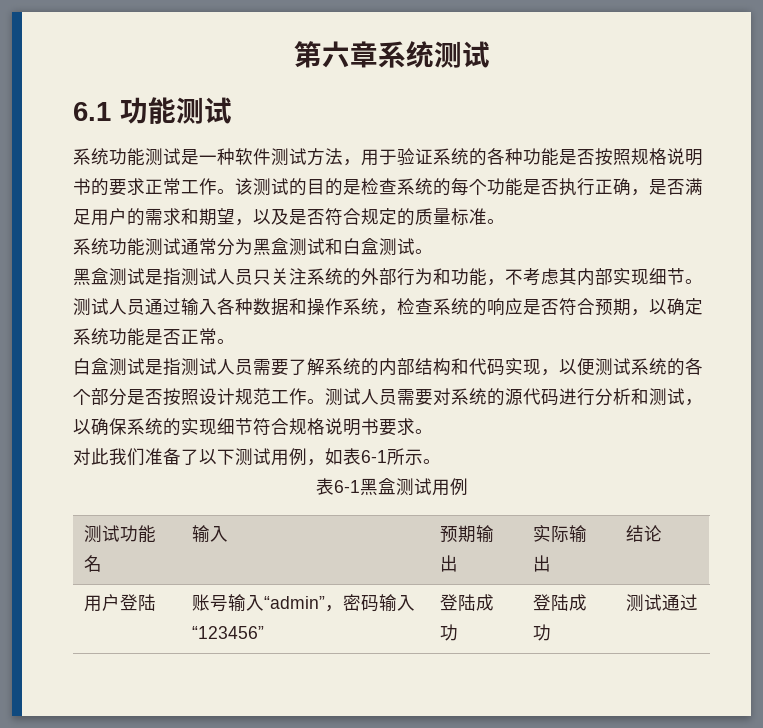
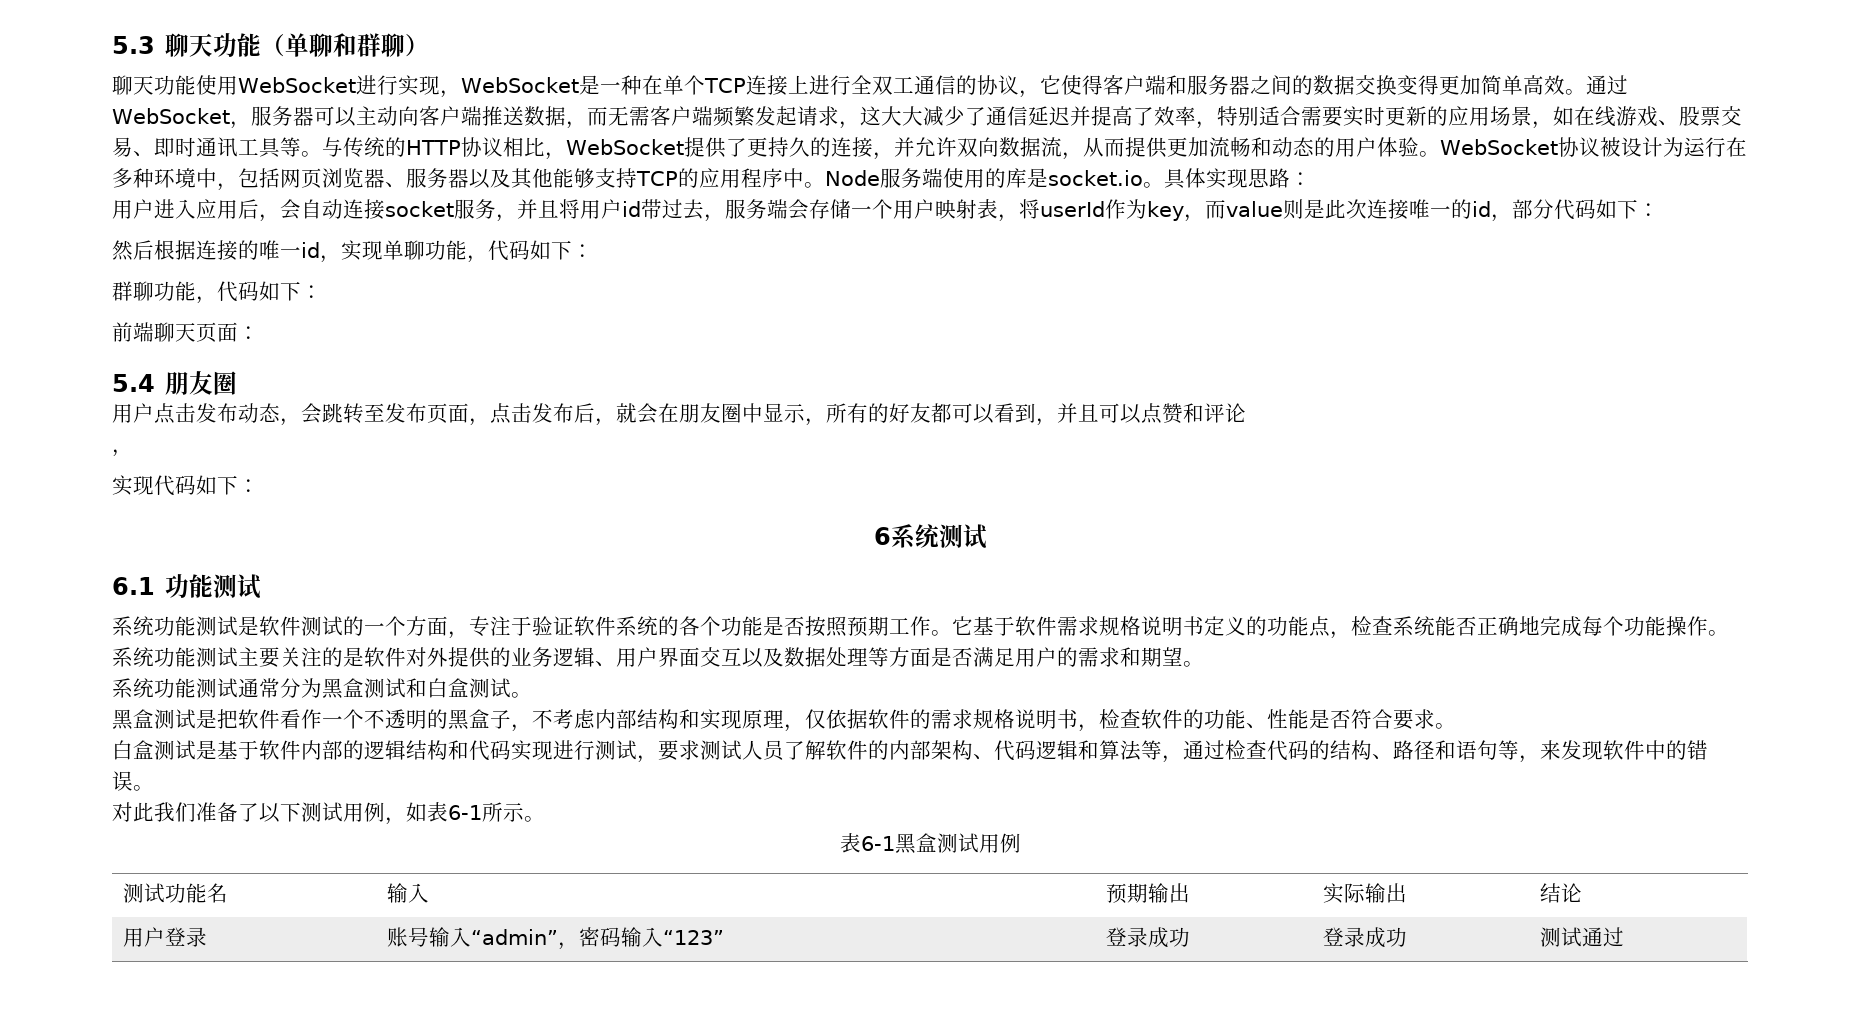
[293,41,378,68] 第六章 -> [112,33,430,57] [112,75,1628,98] [112,106,1742,129] [112,137,1747,160] [112,168,1311,191] [112,199,1659,222] [112,240,593,263] [112,281,322,304] [112,322,259,342] [112,371,238,395] [112,403,1246,426] [112,449,133,457] [112,475,259,496] [873,527,891,545] 5.3聊天功能（单聊和群聊） // 聊天功能使用WebSocket进行实现，WebSocket是一种在单个TCP连接上进行全双工通信的协议，它使得客户端和服务器之间的数据交换变得更加简单高效。通过WebSocket，服务器可以主动向客户端推送数据，而无需客户端频繁发起请求，这大大减少了通信延迟并提高了效率，特别适合需要实时更新的应用场景，如在线游戏、股票交易、即时通讯工具等。与传统的HTTP协议相比，WebSocket提供了更持久的连接，并允许双向数据流，从而提供更加流畅和动态的用户体验。WebSocket协议被设计为运行在多种环境中，包括网页浏览器、服务器以及其他能够支持TCP的应用程序中。Node服务端使用的库是socket.io。具体实现思路： // 用户进入应用后，会自动连接socket服务，并且将用户id带过去，服务端会存储一个用户映射表，将userId作为key，而value则是此次连接唯一的id，部分代码如下： // 然后根据连接的唯一id，实现单聊功能，代码如下： // 群聊功能，代码如下： // 前端聊天页面： // 5.4朋友圈 // 用户点击发布动态，会跳转至发布页面，点击发布后，就会在朋友圈中显示，所有的好友都可以看到，并且可以点赞和评论 // ， // 实现代码如下： // 6
[199,148,235,165] 一种 -> (259, 626) none
[307,148,523,166] 方法，用于验证系统的各种 -> [343,616,721,639] 的一个方面，专注于验证软件系统的各个
[631,148,703,166] [73,178,649,196] 规格说明书的要求正常工作。该测试的目的是检查系统的每个功能是否执行正确， -> [847,616,1729,639] [112,647,931,668] 预期工作。它基于软件需求规格说明书定义的功能点，检查系统能否正确地完成每个功能操作。系统功能测试主要关注的是软件对外提供的业务逻辑、用户界面交互以及数据处理等方面
[235,208,487,226] ，以及是否符合规定的质量标准 -> (1183, 656) none
[163,268,703,286] [73,298,703,316] [73,328,235,346] [73,358,703,376] [73,388,703,406] [73,418,415,436] 指测试人员只关注系统的外部行为和功能，不考虑其内部实现细节。测试人员通过输入各种数据和操作系统，检查系统的响应是否符合预期，以确定系统功能是否正常。 // 白盒测试是指测试人员需要了解系统的内部结构和代码实现，以便测试系统的各个部分是否按照设计规范工作。测试人员需要对系统的源代码进行分析和测试，以确保系统的实现细节符合规格说明书要求 -> [217,709,1456,732] [112,740,1708,763] [112,771,133,791] 把软件看作一个不透明的黑盒子，不考虑内部结构和实现原理，仅依据软件的需求规格说明书，检查软件的功能、性能是否符合要求。 // 白盒测试是基于软件内部的逻辑结构和代码实现进行测试，要求测试人员了解软件的内部架构、代码逻辑和算法等，通过检查代码的结构、路径和语句等，来发现软件中的错误
[138,594,157,611] 陆 -> [185,927,207,947] 录
[192,626,265,639] [440,594,477,611] “123456” | 登陆 -> [662,930,724,945] [1105,927,1148,947] “123” | 登录
[551,594,570,611] 陆 -> [1343,927,1365,947] 录

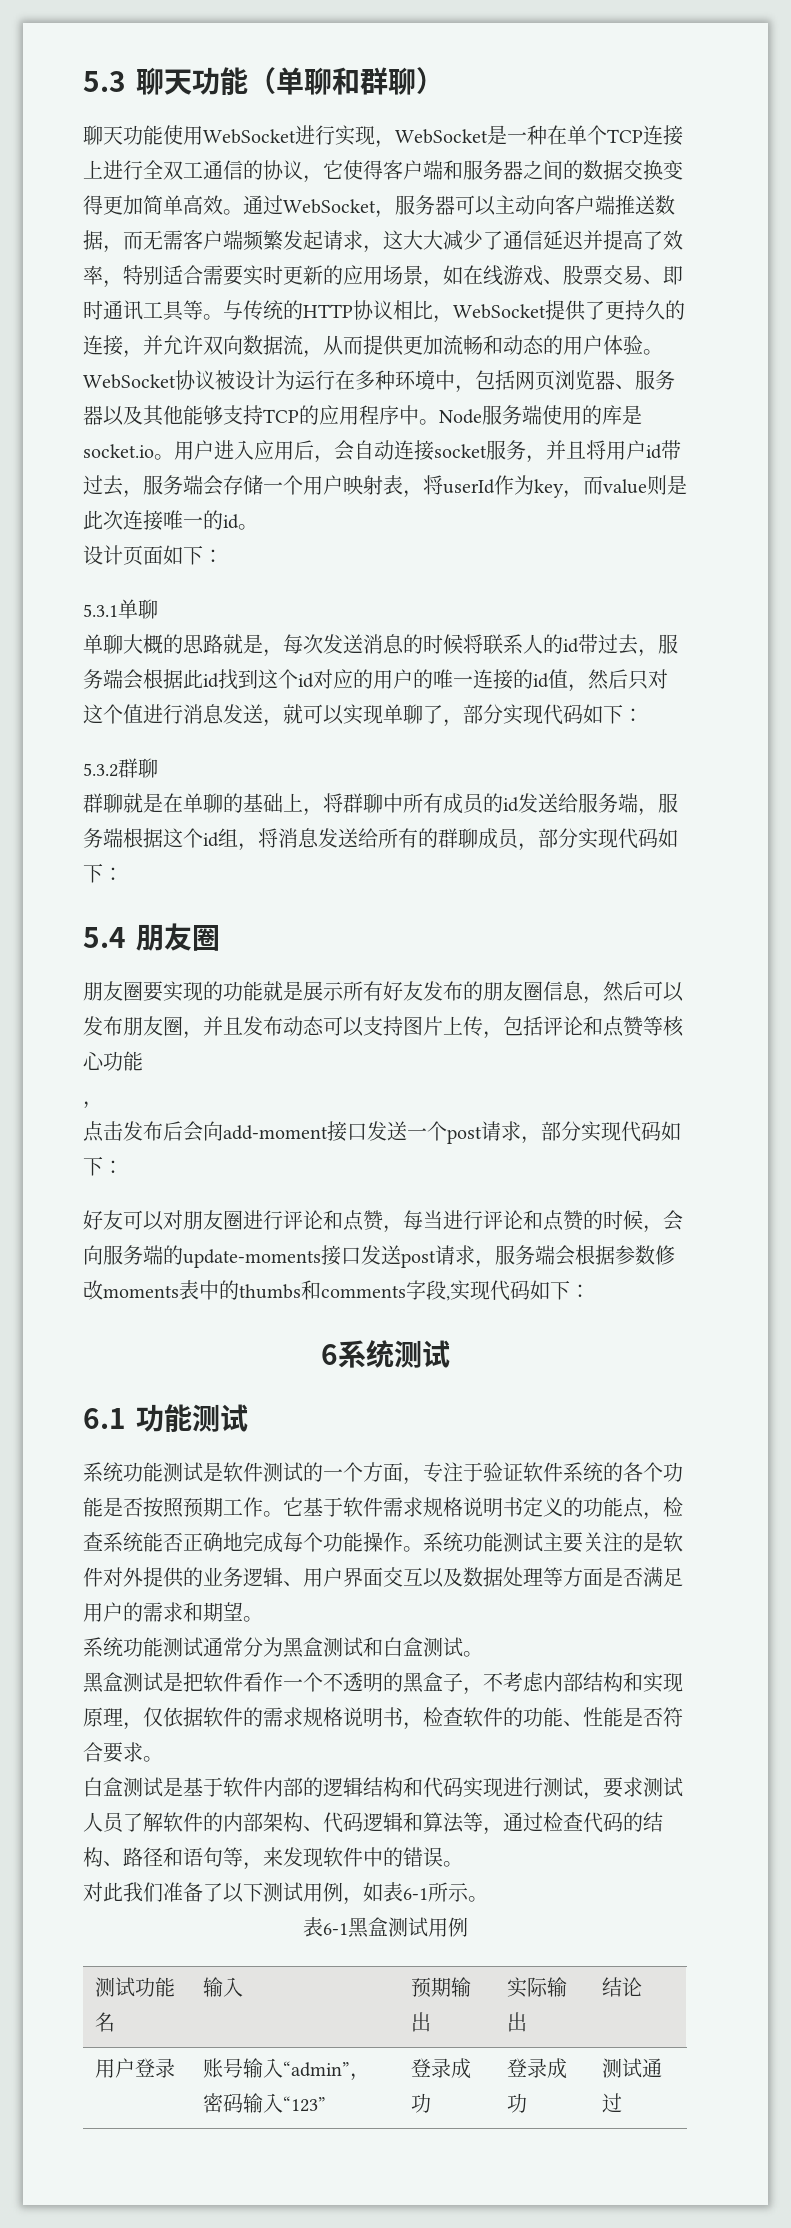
[1163,168,1311,189] 具体实现思路： // -> (174, 457) none
[1490,199,1659,222] [112,240,593,263] [112,281,322,304] [112,322,259,342] [112,371,238,395] [112,403,490,426] ，部分代码如下： // 然后根据连接的唯一id，实现单聊功能，代码如下： // 群聊功能，代码如下： // 前端聊天页面： // 5.4朋友圈 // 用户点击发布动态，会跳转至发布页面， -> [238,524,258,530] [83,545,223,565] [83,599,158,619] [83,634,678,657] [83,669,668,692] [83,704,643,727] [83,758,158,778] [83,793,678,816] [83,828,678,851] [83,863,123,883] [83,923,220,951] [83,981,684,1004] [83,1016,684,1039] [83,1051,143,1071] [83,1101,103,1109] 。 // 设计页面如下： // 5.3.1单聊 // 单聊大概的思路就是，每次发送消息的时候将联系人的id带过去，服务端会根据此id找到这个id对应的用户的唯一连接的id值，然后只对这个值进行消息发送，就可以实现单聊了，部分实现代码如下： // 5.3.2群聊 // 群聊就是在单聊的基础上，将群聊中所有成员的id发送给服务端，服务端根据这个id组，将消息发送给所有的群聊成员，部分实现代码如下： // 5.4朋友圈 // 朋友圈要实现的功能就是展示所有好友发布的朋友圈信息，然后可以发布朋友圈，并且发布动态可以支持图片上传，包括评论和点赞等核心功能 // ， //
[595,403,1246,426] [112,449,133,457] ，就会在朋友圈中显示，所有的好友都可以看到，并且可以点赞和评论 // ， // -> [183,1121,681,1144] [83,1156,123,1176] [83,1210,683,1233] [83,1245,675,1268] [83,1280,450,1301] 会向add-moment接口发送一个post请求，部分实现代码如下： // 好友可以对朋友圈进行评论和点赞，每当进行评论和点赞的时候，会向服务端的update-moments接口发送post请求，服务端会根据参数修改moments表中的thumbs和comments字段,

